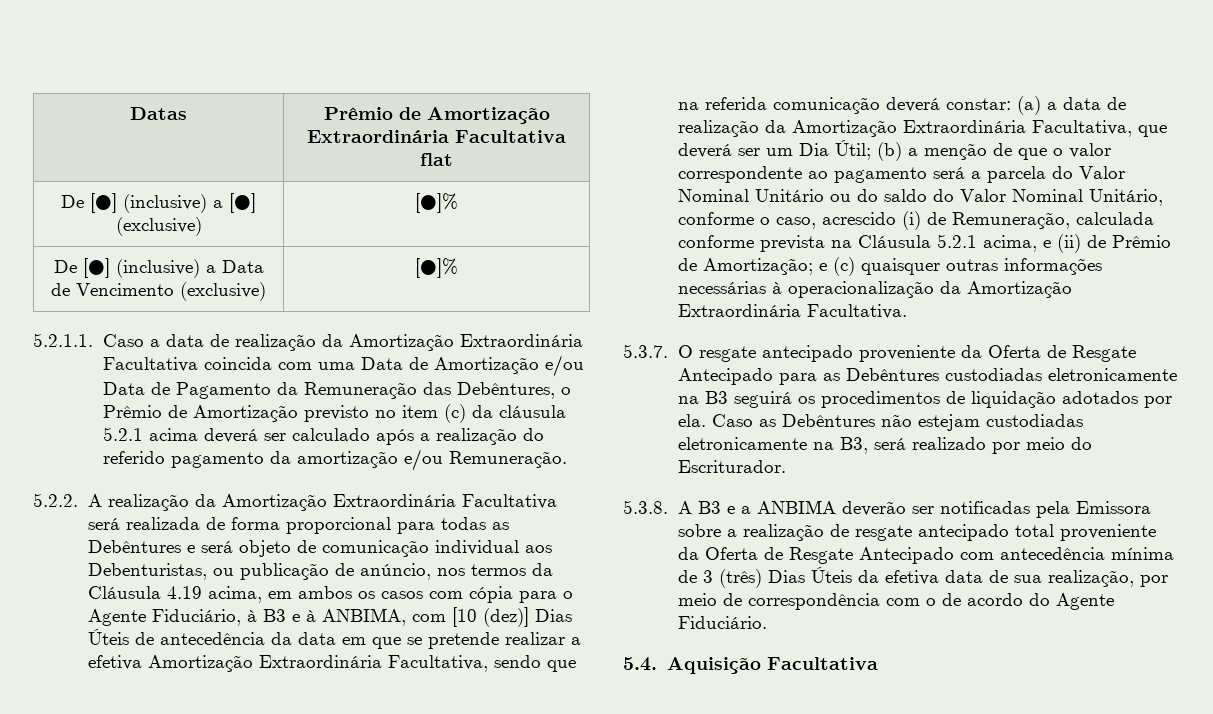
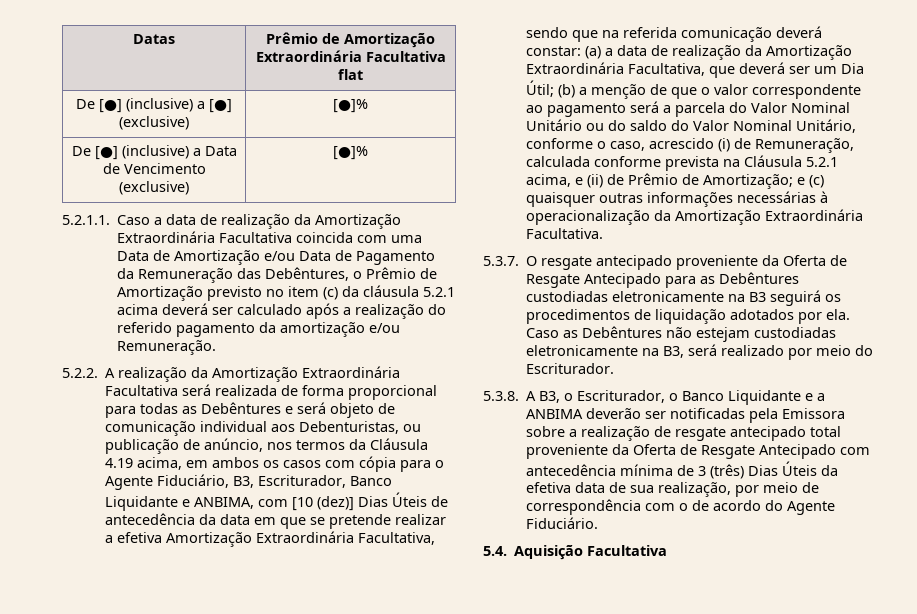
[246,609,316,622] à B3 e à -> [233,475,393,488] [105,496,191,511] B3, Escriturador, Banco Liquidante e
[697,501,721,514] B3 -> [539,390,802,405] B3, o Escriturador, o Banco Liquidante

